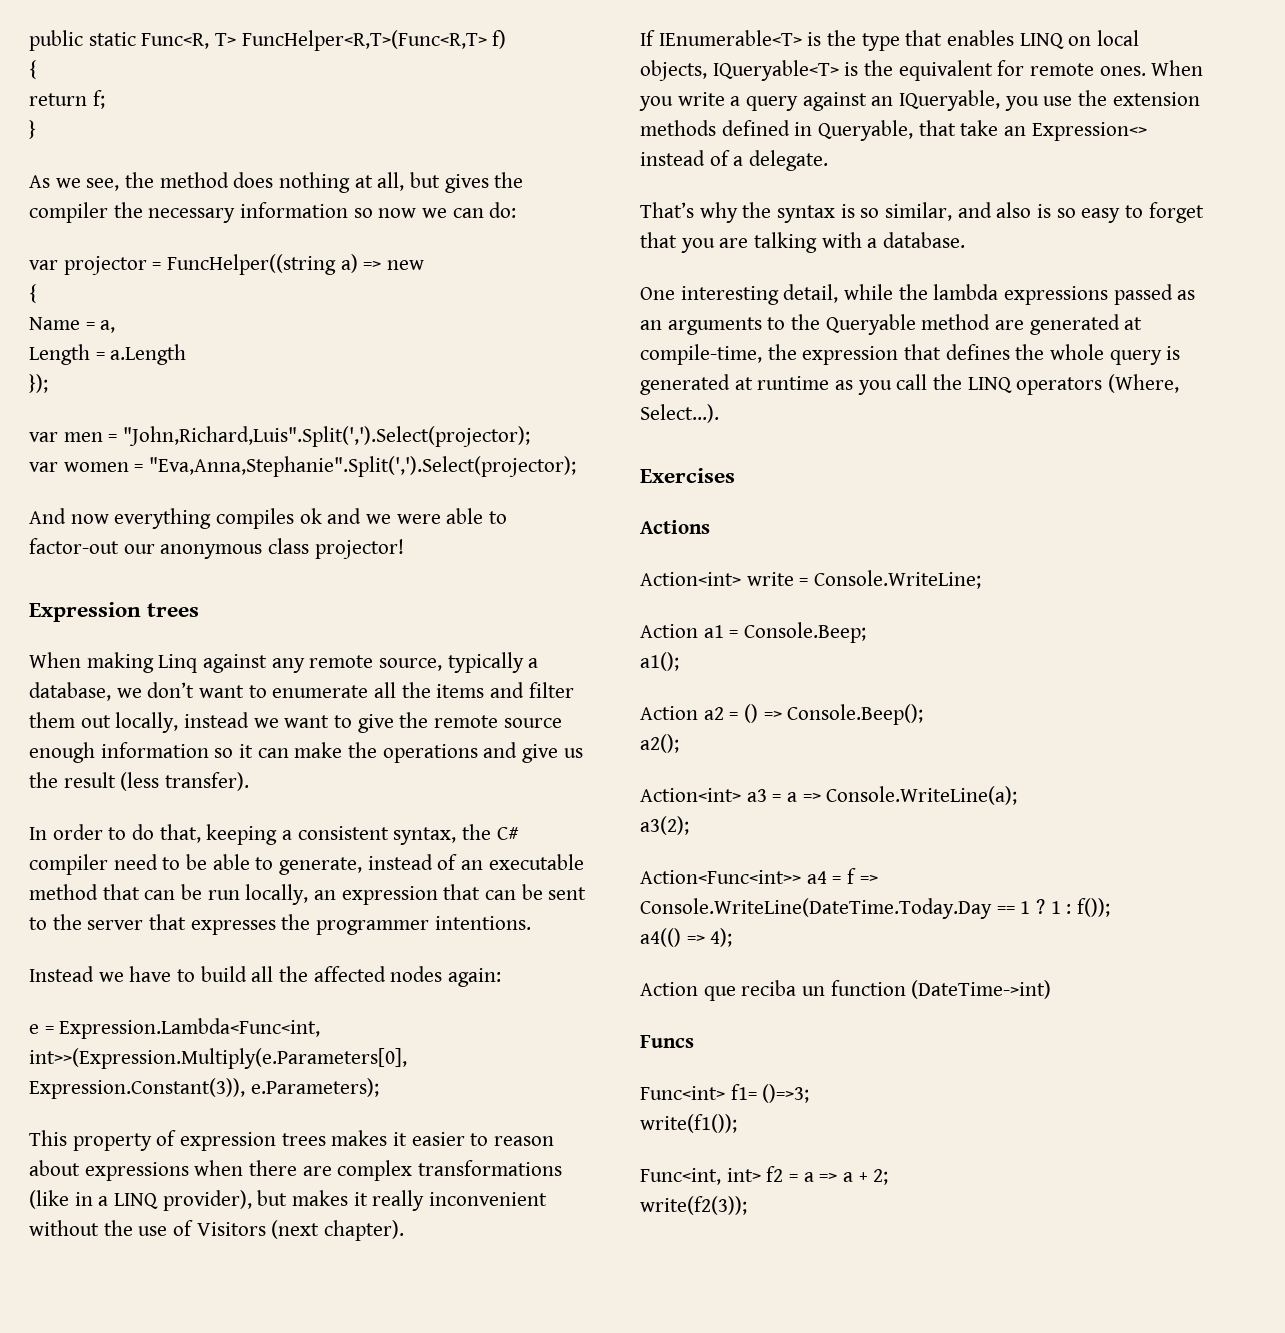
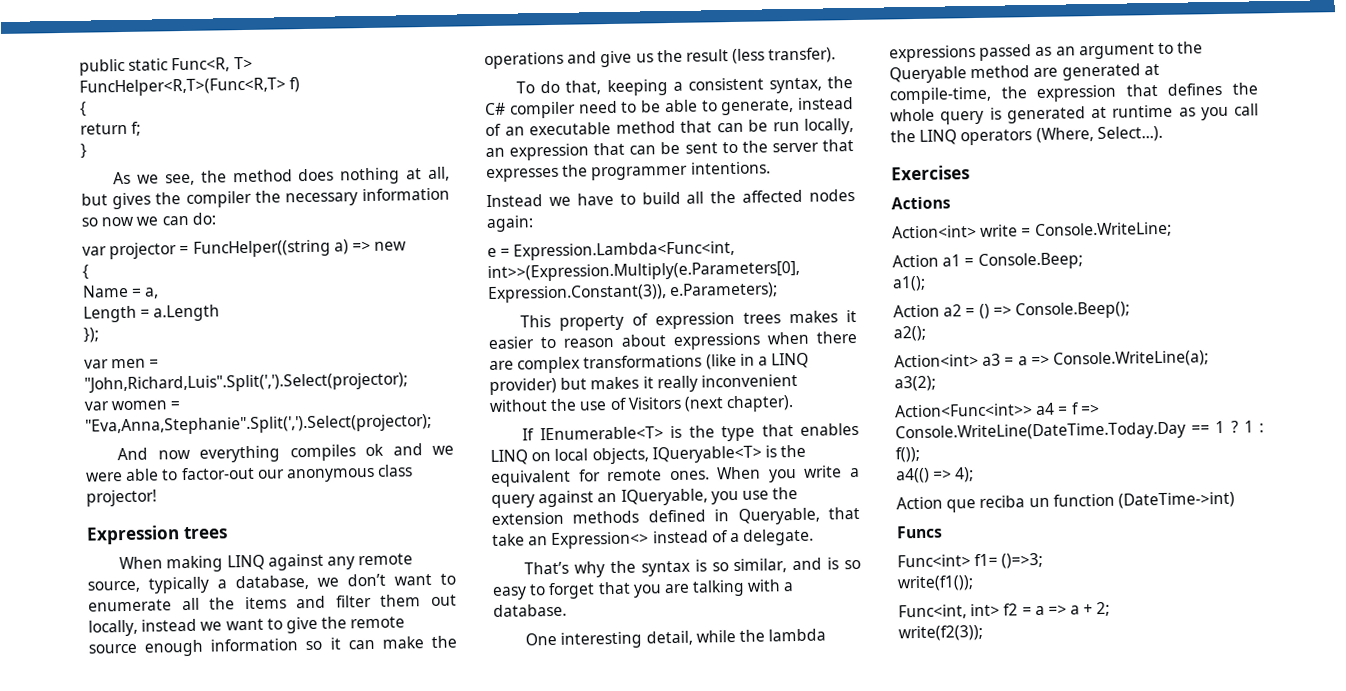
[158,654,198,673] Linq -> [226,554,265,571] LINQ
[29,824,127,840] In order to -> [516,81,536,94] To
[162,1190,252,1211] provider), -> [489,377,557,396] provider)
[996,202,1032,218] also -> (823, 564) none
[667,317,762,335] arguments -> [1078,43,1155,60] argument

